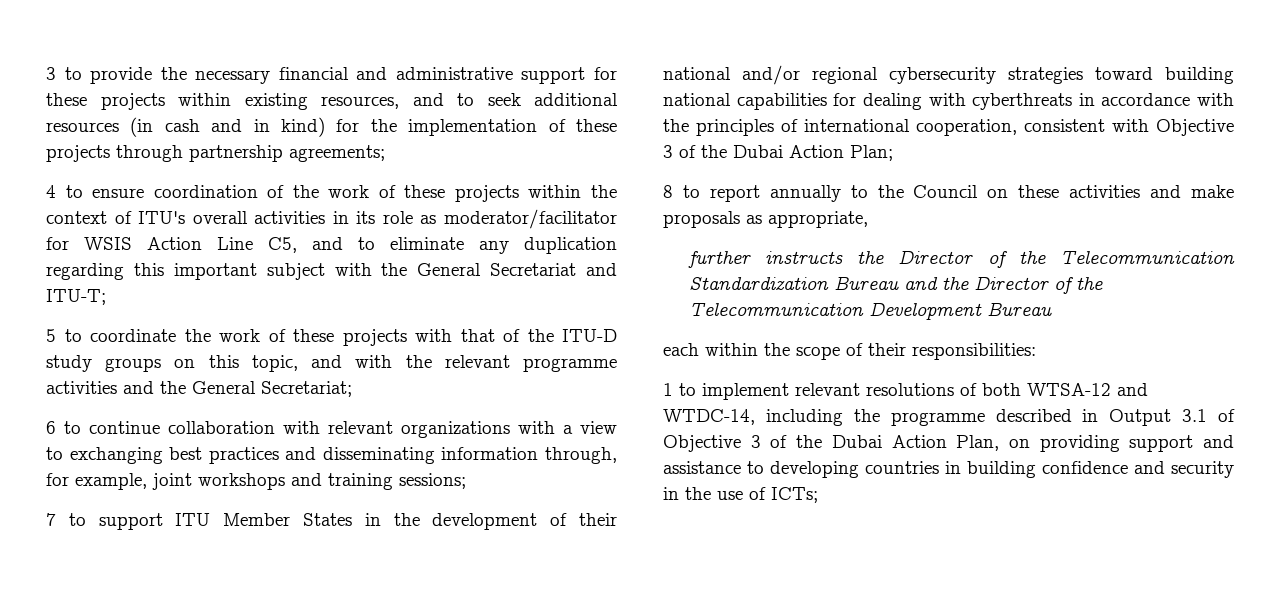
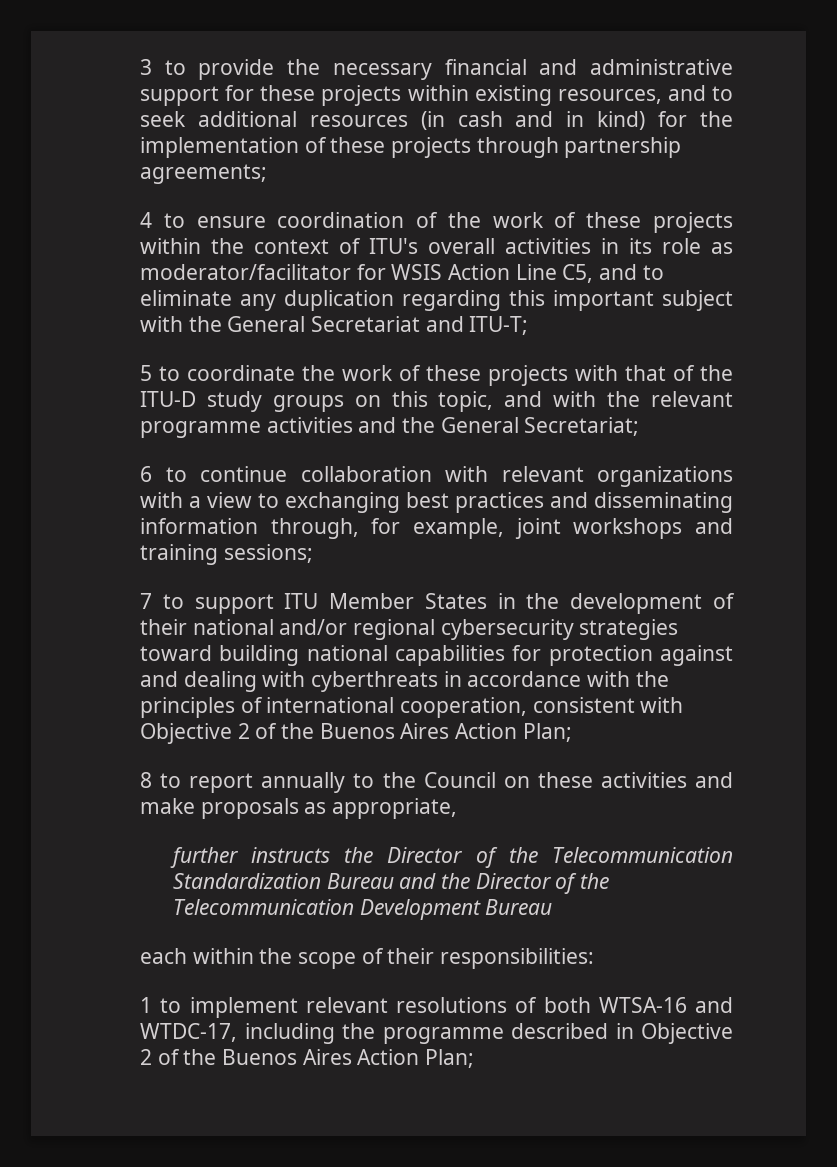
(857, 99) none -> [548,645,733,666] [140,671,178,687] protection against and
[663,145,783,158] 3 of the Dubai -> [237,723,450,739] 2 of the Buenos Aires
[1027,383,1148,396] [663,409,755,425] WTSA-12 and WTDC-14, -> [598,997,733,1013] [140,1023,237,1042] WTSA-16 and WTDC-17,
[1109,409,1235,426] [663,435,1234,452] [663,461,1234,478] [663,487,818,503] Output 3.1 of Objective 3 of the Dubai Action Plan, on providing support and assistance to developing countries in building confidence and security in the use of ICTs; -> [641,1023,733,1044] [140,1049,475,1068] Objective 2 of the Buenos Aires Action Plan;

